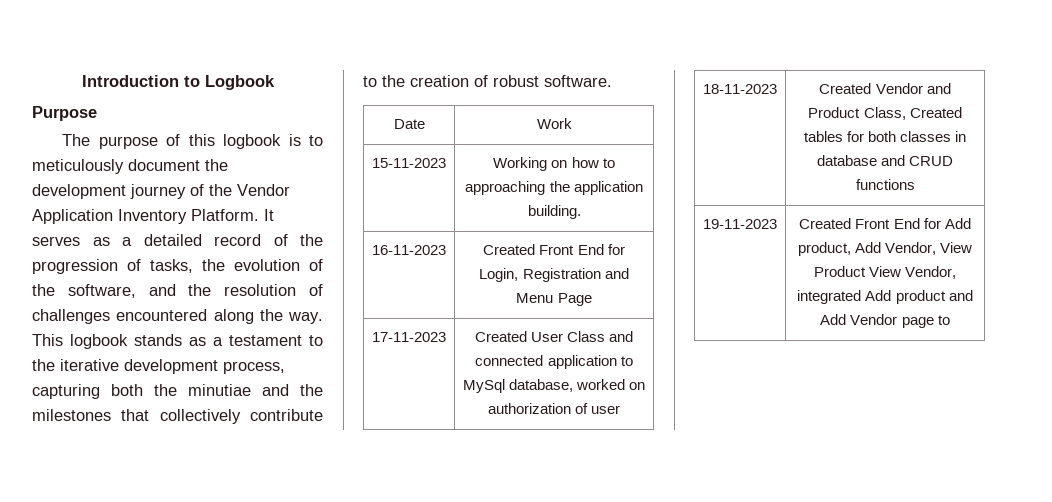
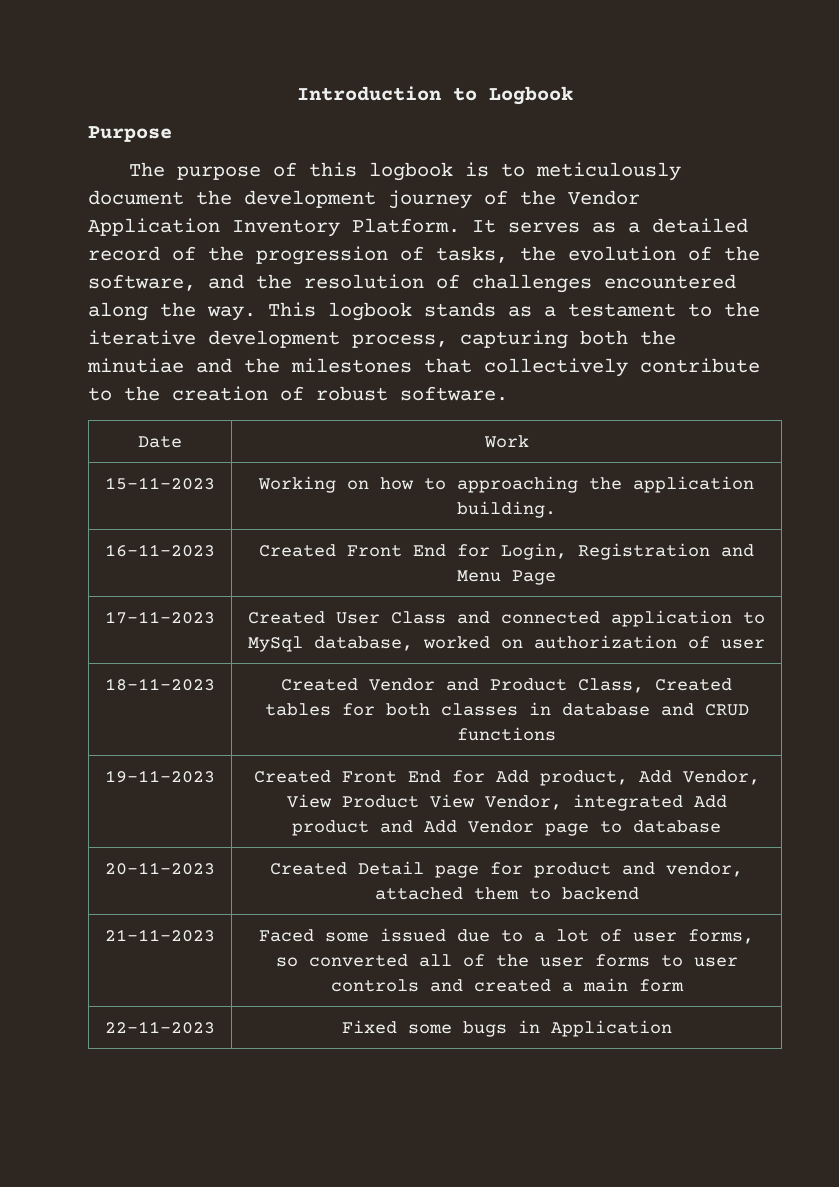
(950, 320) none -> [633,820,721,833] [105,862,215,875] [270,861,743,878] [374,887,639,900] [105,929,215,942] [259,928,754,944] [275,954,738,967] [330,978,684,992] [105,1021,215,1034] [341,1020,672,1037] database // 20-11-2023 | Created Detail page for product and vendor, attached them to backend // 21-11-2023 | Faced some issued due to a lot of user forms, so converted all of the user forms to user controls and created a main form // 22-11-2023 | Fixed some bugs in Application

